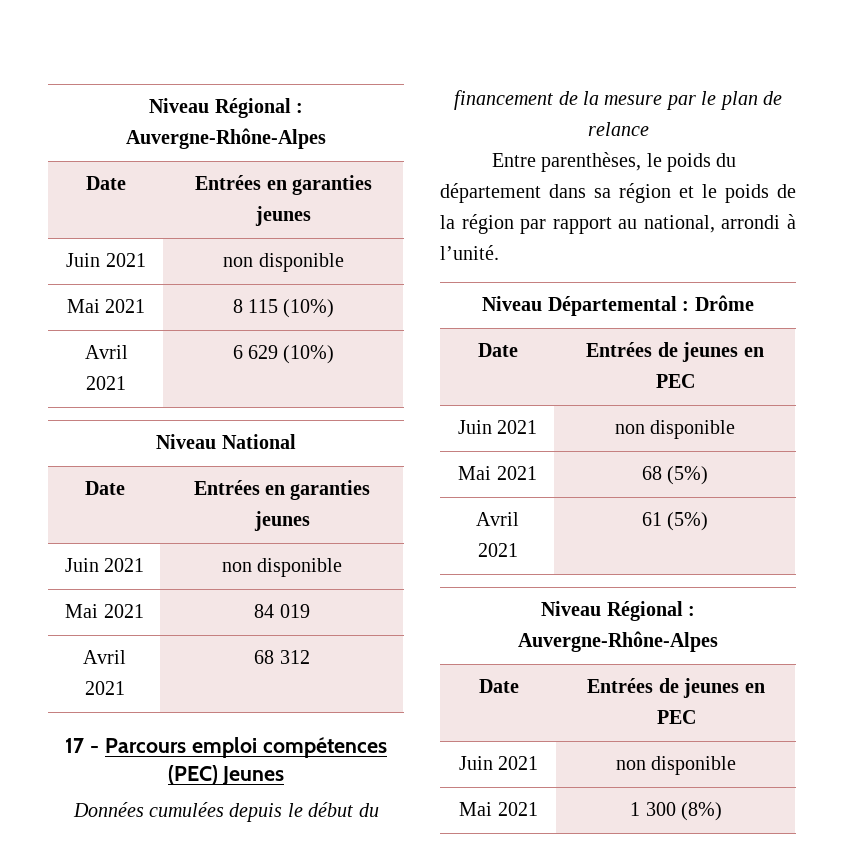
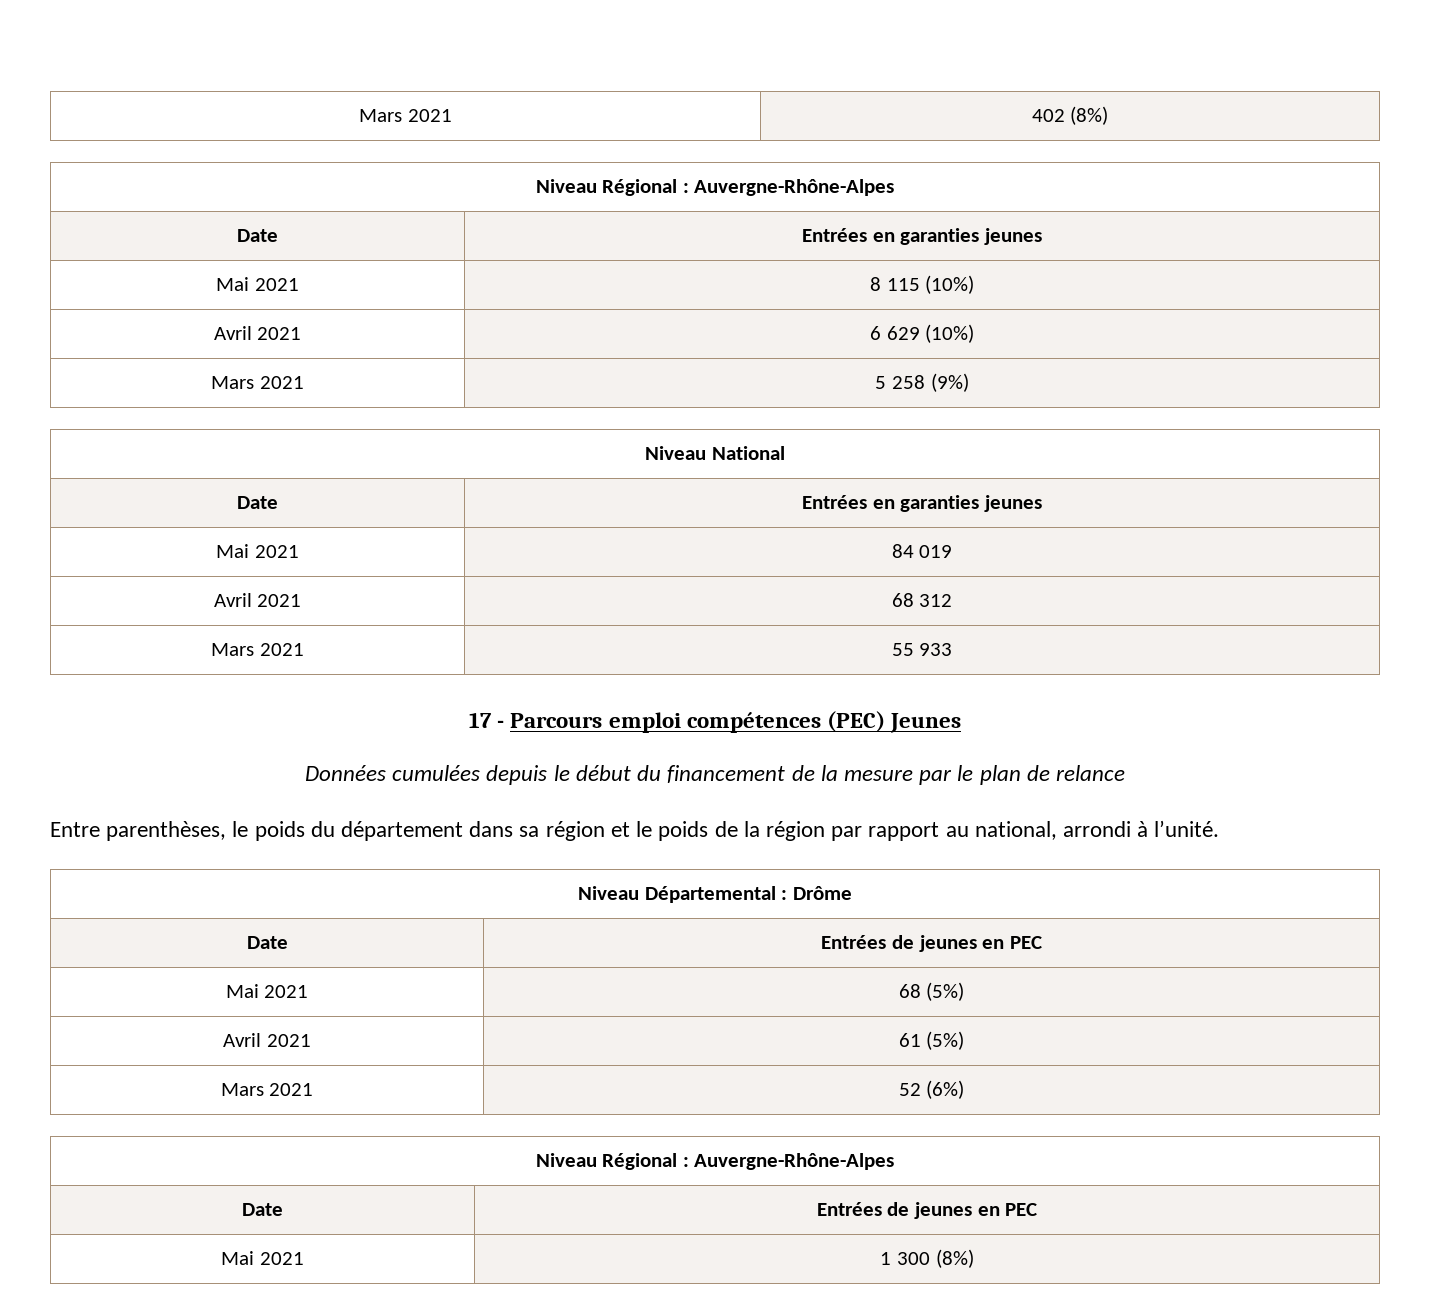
(149, 105) none -> [359,109,452,122] [1031,106,1109,125] Mars 2021 | 402 (8%) //
[66,253,146,267] [223,253,344,272] // Juin 2021 | non disponible -> (1042, 236) none
(335, 354) none -> [211,376,304,389] [875,373,969,392] // Mars 2021 | 5 258 (9%)
[64,558,145,572] [221,558,343,577] // Juin 2021 | non disponible -> (1042, 503) none
(310, 657) none -> [211,643,304,656] [891,643,953,656] // Mars 2021 | 55 933
[457,420,538,434] [614,420,736,439] // Juin 2021 | non disponible -> (1042, 942) none
(709, 521) none -> [220,1083,314,1096] [898,1080,965,1099] // Mars 2021 | 52 (6%)
[458,756,539,770] [615,756,737,775] // Juin 2021 | non disponible -> (1038, 1209) none

